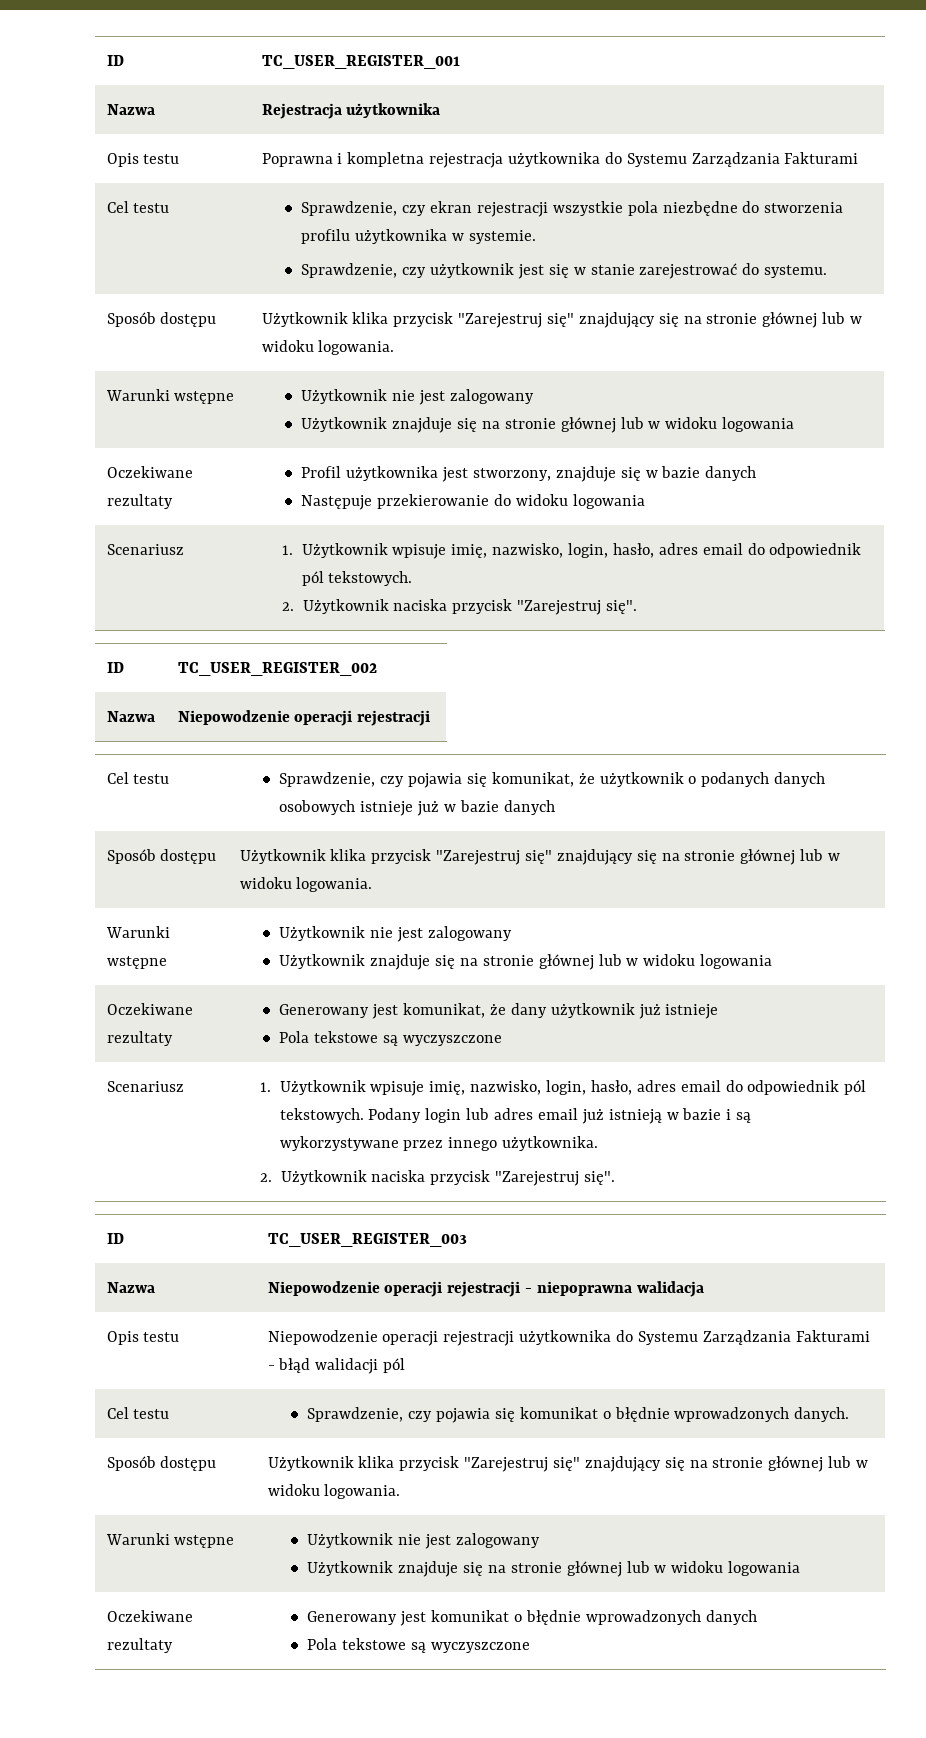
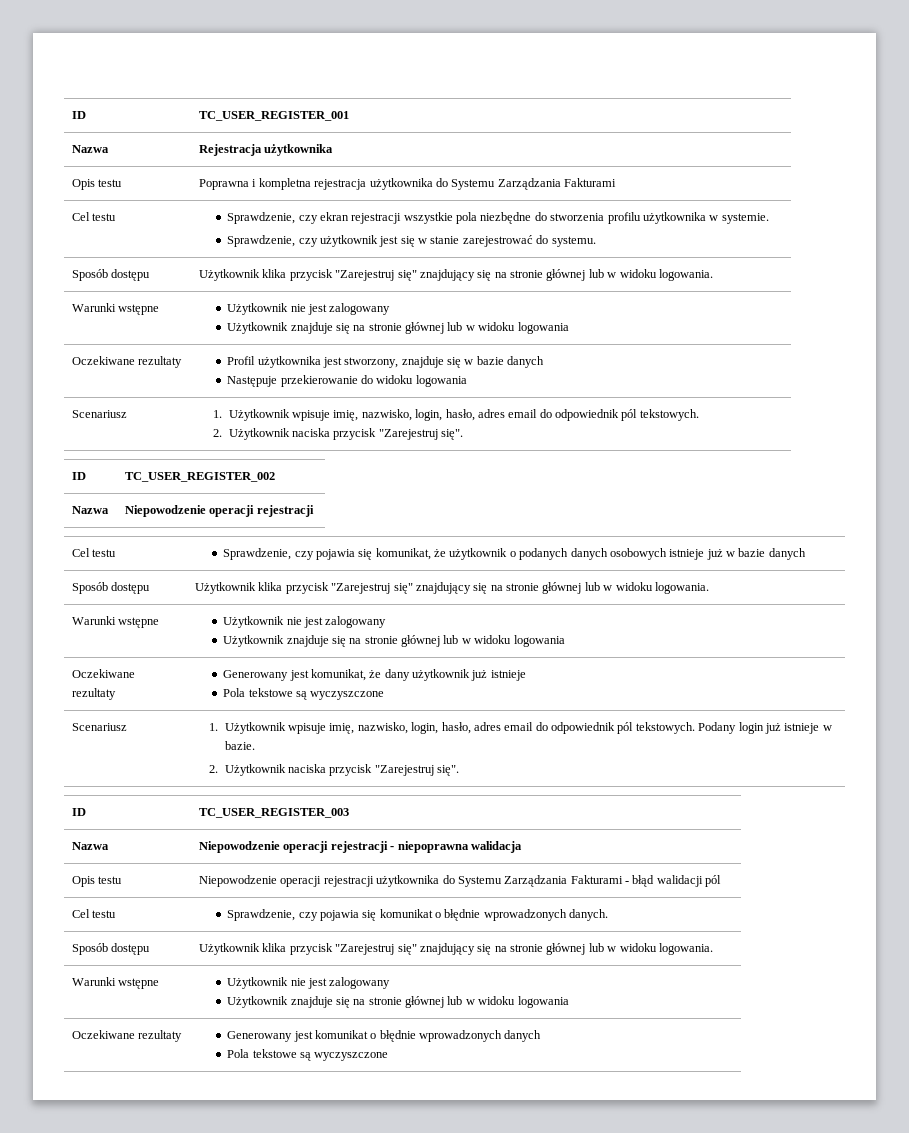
[466,1108,752,1124] [279,1136,599,1151] lub adres email już istnieją w bazie i są wykorzystywane przez innego użytkownika. -> [764,723,832,734] [224,741,255,750] już istnieje w bazie.

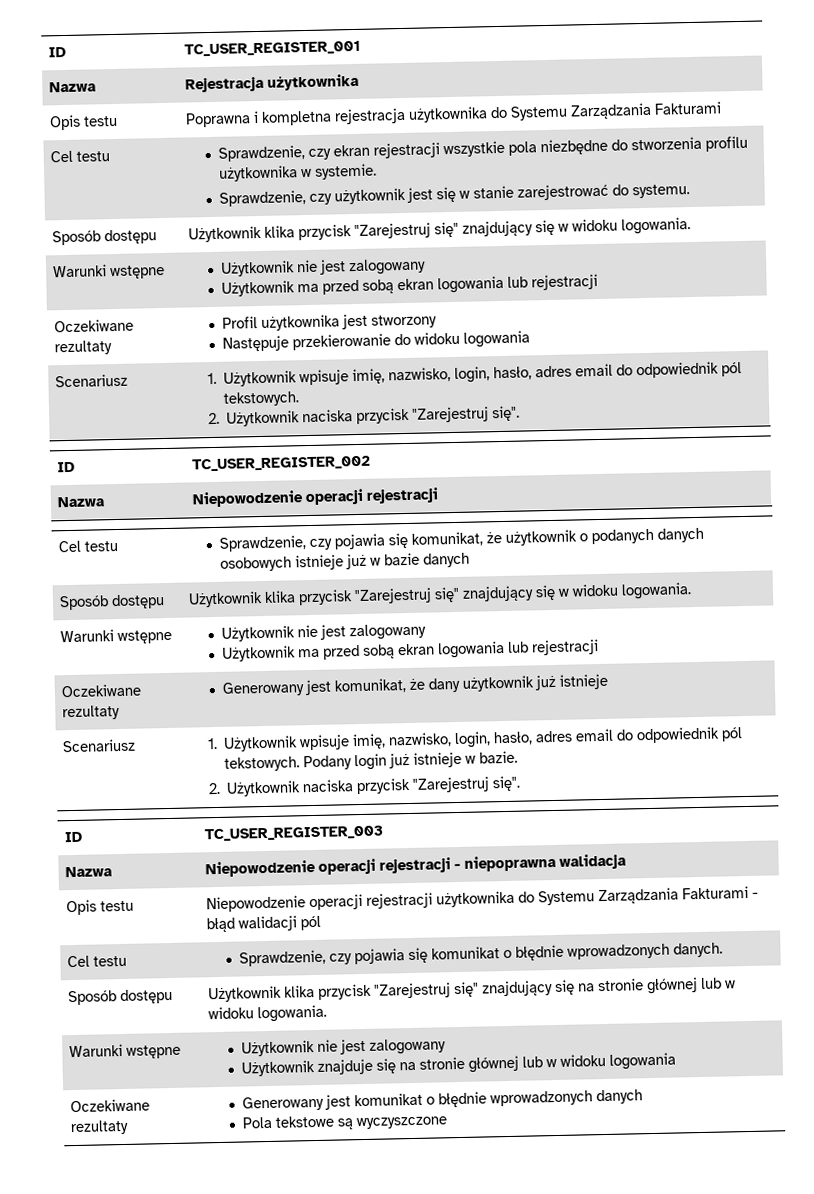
[494,269,604,281] na stronie głównej lub -> (555, 227) none
[290,322,569,334] znajduje się na stronie głównej lub w widoku logowania -> [296,273,598,295] ma przed sobą ekran logowania lub rejestracji
[344,356,545,368] stworzony, znajduje się w bazie danych -> [370,314,437,329] stworzony
[490,582,600,594] na stronie głównej lub -> (556, 592) none
[286,635,565,647] znajduje się na stronie głównej lub w widoku logowania -> [297,639,599,660] ma przed sobą ekran logowania lub rejestracji
[223,688,385,700] // Pola tekstowe są wyczyszczone -> (608, 681) none

